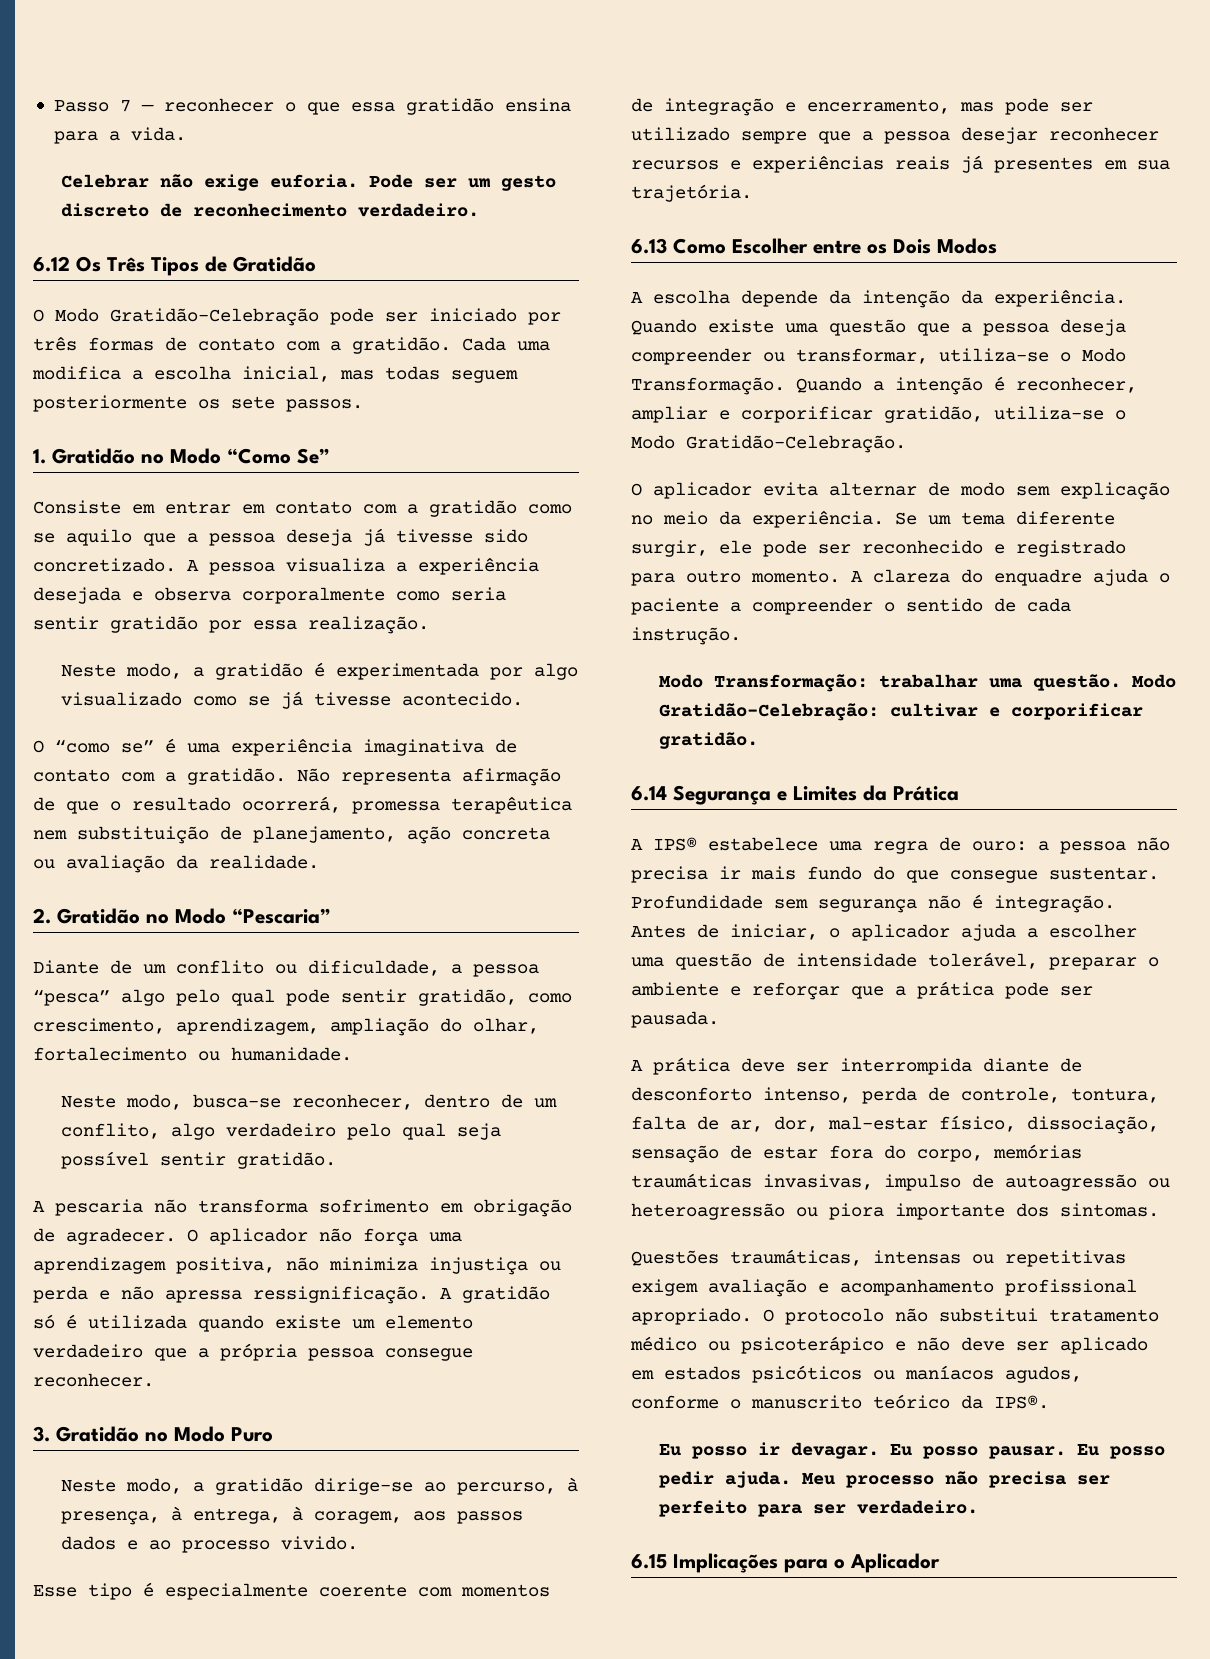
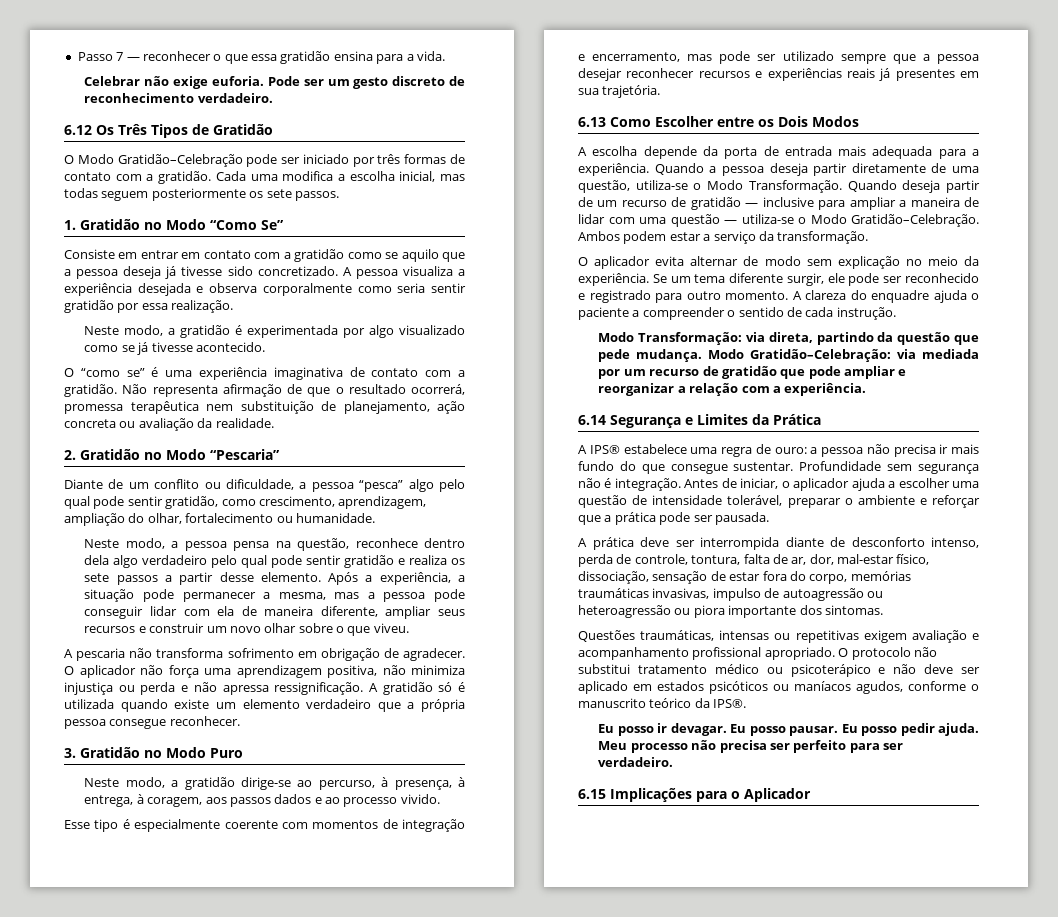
[192,1094,557,1110] [60,1123,501,1140] [60,1151,336,1169] busca-se reconhecer, dentro de um conflito, algo verdadeiro pelo qual seja possível sentir gratidão. -> [171,538,465,551] [84,555,465,568] [84,572,465,585] [84,589,465,602] [84,606,465,619] [84,623,409,636] a pessoa pensa na questão, reconhece dentro dela algo verdadeiro pelo qual pode sentir gratidão e realiza os sete passos a partir desse elemento. Após a experiência, a situação pode permanecer a mesma, mas a pessoa pode conseguir lidar com ela de maneira diferente, ampliar seus recursos e construir um novo olhar sobre o que viveu.
[862,290,1126,308] [631,319,1126,336] [631,348,928,365] intenção da experiência. Quando existe uma questão que a pessoa deseja compreender ou transformar, -> [724,146,979,159] [578,163,979,176] [578,180,630,193] porta de entrada mais adequada para a experiência. Quando a pessoa deseja partir diretamente de uma questão,
[873,376,1137,395] [631,406,1126,423] [631,435,906,453] a intenção é reconhecer, ampliar e corporificar gratidão, utiliza-se o Modo Gratidão–Celebração. -> [902,180,980,193] [578,197,979,210] [578,214,979,227] [578,231,869,244] deseja partir de um recurso de gratidão — inclusive para ampliar a maneira de lidar com uma questão — utiliza-se o Modo Gratidão–Celebração. Ambos podem estar a serviço da transformação.
[878,674,1176,691] [658,703,1143,721] [658,732,758,749] trabalhar uma questão. Modo Gratidão–Celebração: cultivar e corporificar gratidão. -> [746,332,979,345] [598,349,979,362] [598,366,907,379] [598,383,867,396] via direta, partindo da questão que pede mudança. Modo Gratidão–Celebração: via mediada por um recurso de gratidão que pode ampliar e reorganizar a relação com a experiência.

